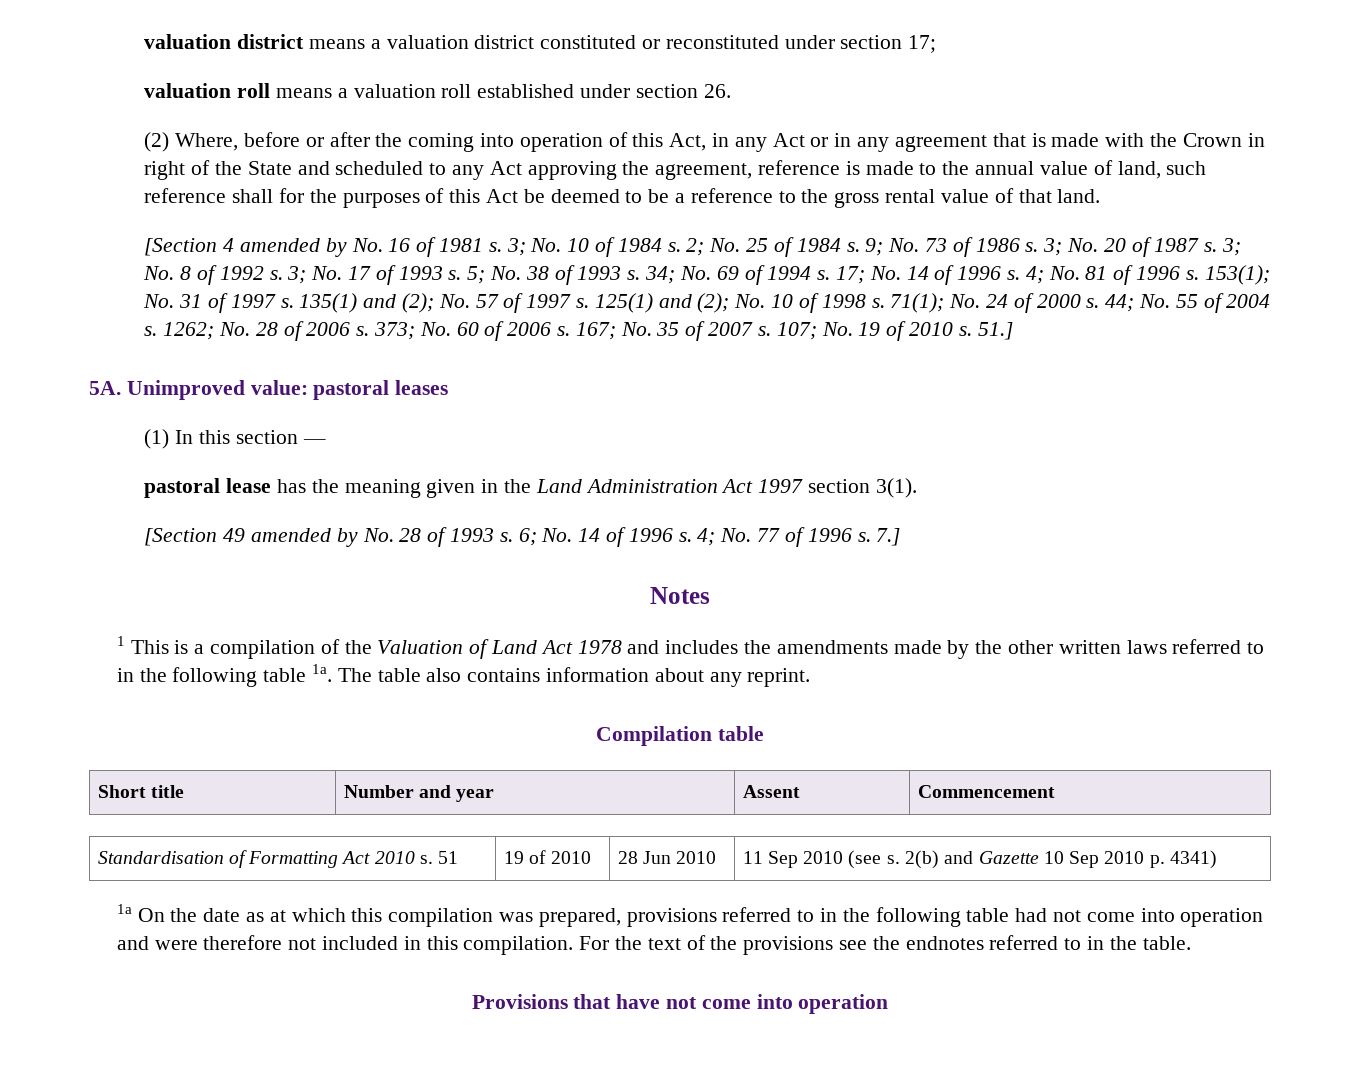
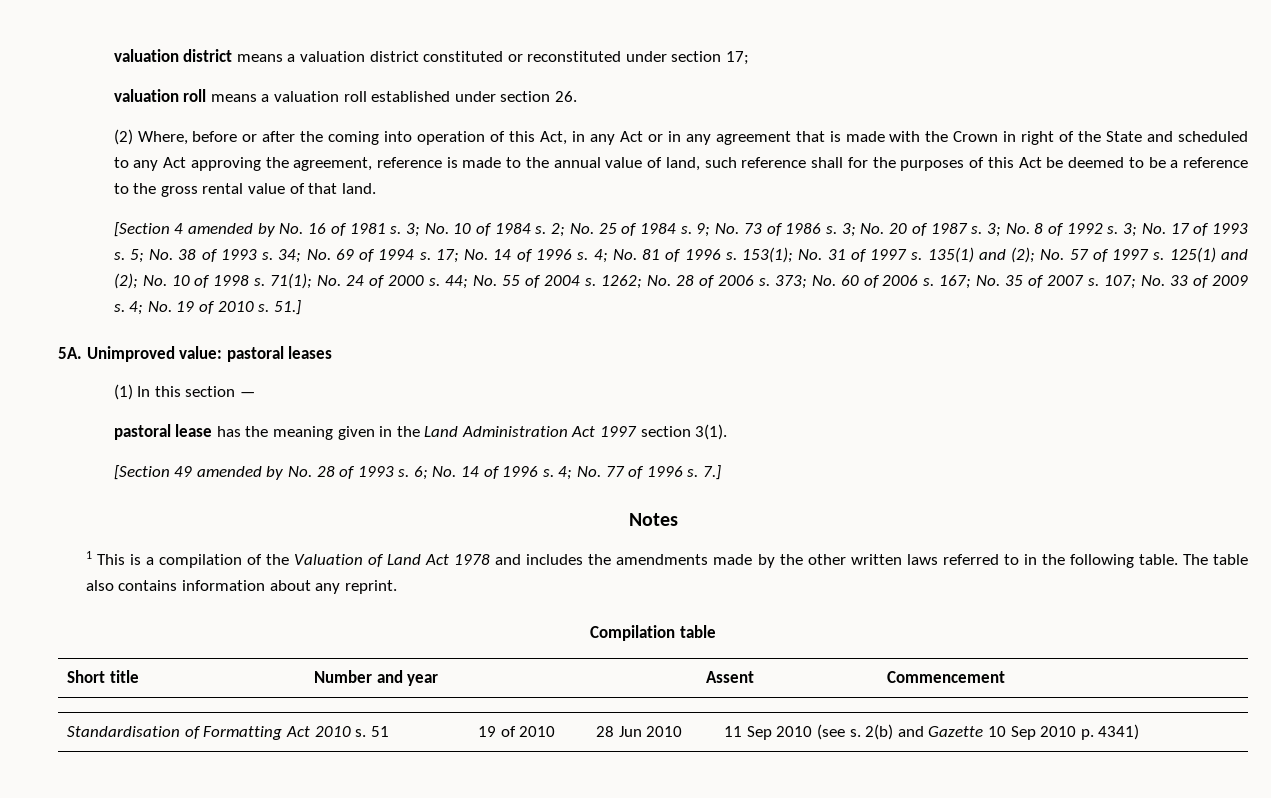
(853, 329) none -> [1170,275,1248,288] [113,301,172,315] 33 of 2009 s. 4; No.
[263,664,332,682] table 1a. -> [1138,554,1178,565] table.
[116,904,1264,927] [116,935,1191,955] [471,994,889,1014] // 1a On the date as at which this compilation was prepared, provisions referred to in the following table had not come into operation and were therefore not included in this compilation. For the text of the provisions see the endnotes referred to in the table. // Provisions that have not come into operation -> (1140, 732) none

